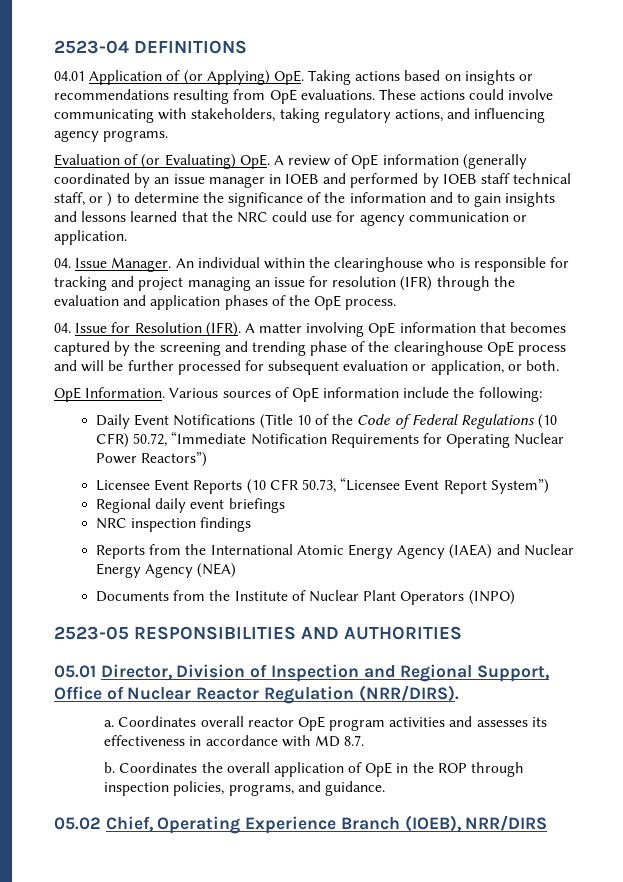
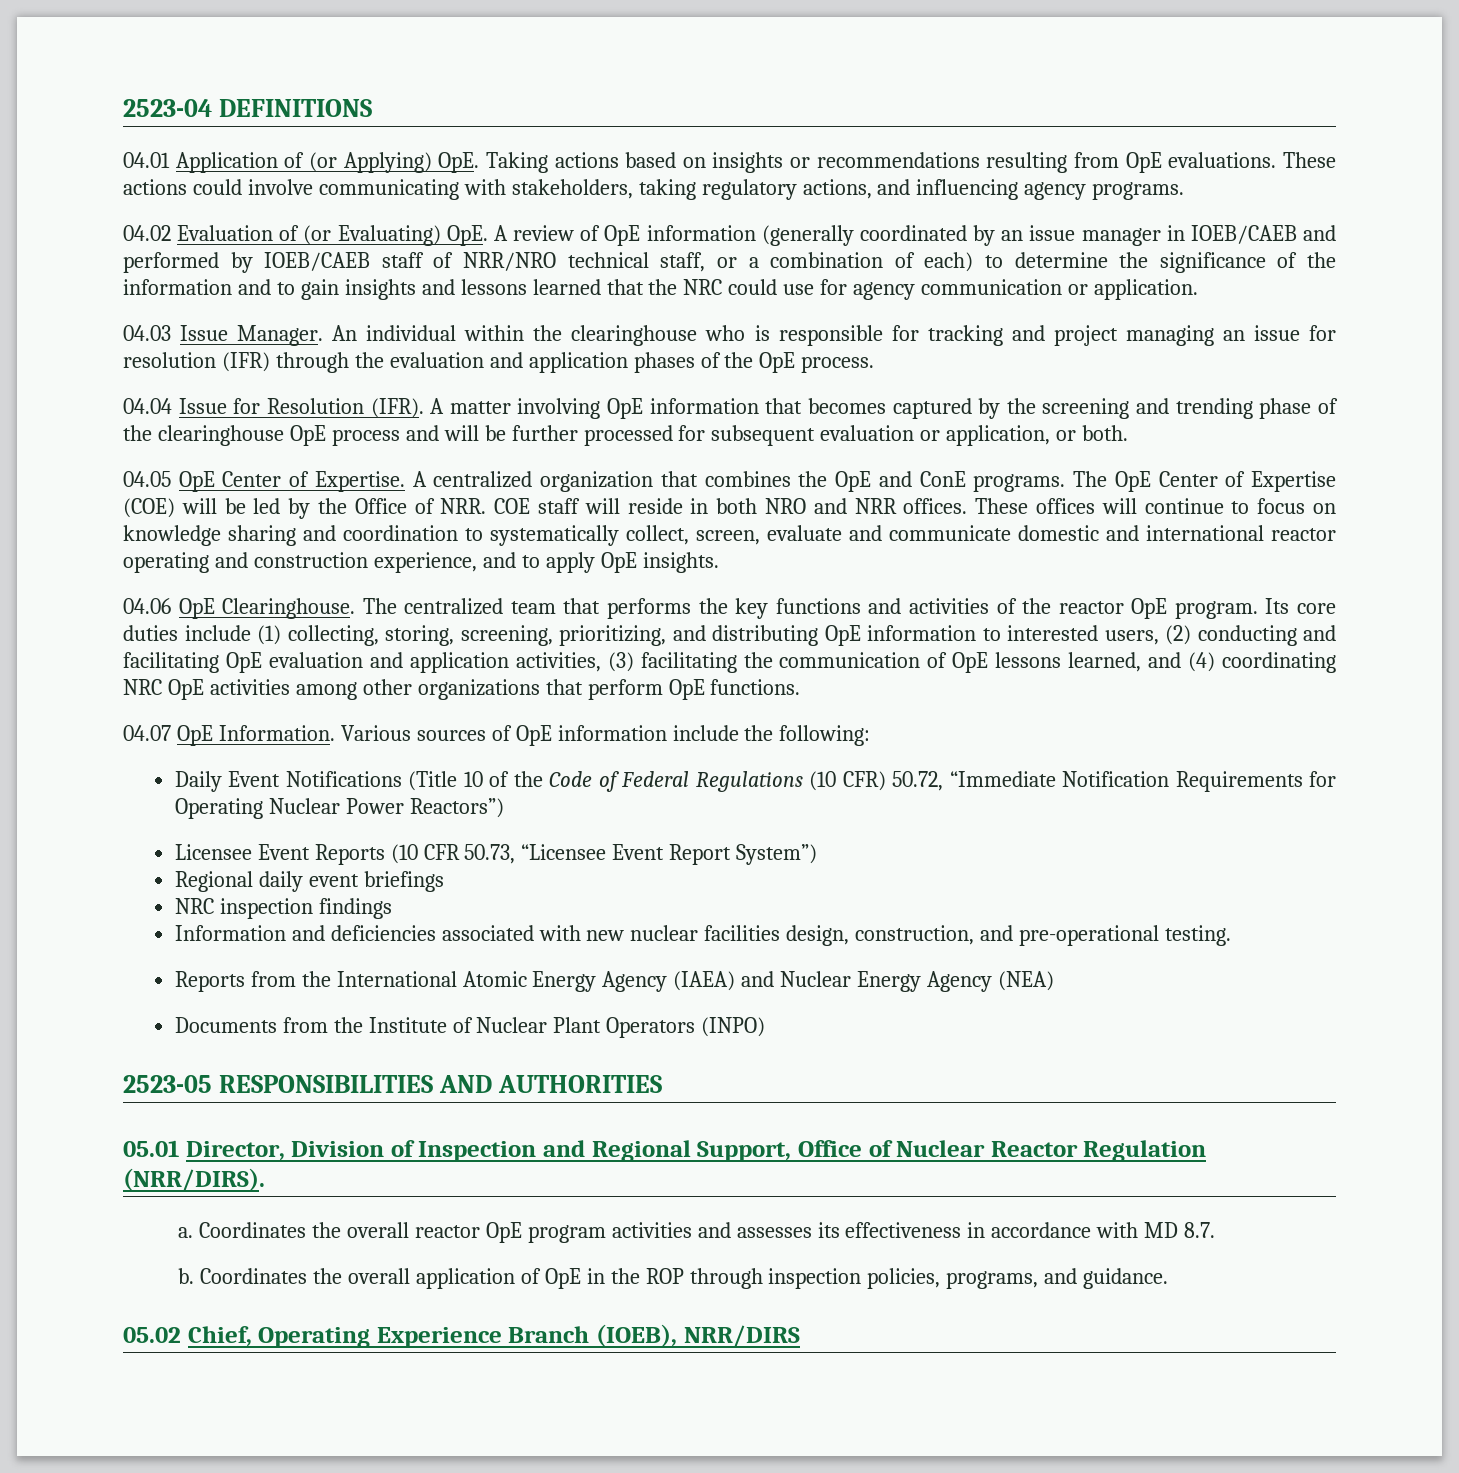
(169, 136) none -> [123,225,171,241] 04.02
[285,173,320,185] IOEB -> [1190,225,1297,244] IOEB/CAEB
[442,173,572,185] [54,192,113,207] IOEB staff technical staff, or ) -> [264,252,974,272] IOEB/CAEB staff of NRR/NRO technical staff, or a combination of each)
[54,258,71,268] 04. -> [123,325,171,341] 04.03
[54,323,71,333] 04. -> [123,398,172,414] 04.04
(560, 365) none -> [123,471,1336,492] [123,498,1336,519] [123,525,1336,546] [123,552,719,573] [123,598,1336,619] [123,625,1336,646] [123,652,1336,673] [123,679,801,700] [123,725,171,741] 04.05 OpE Center of Expertise. A centralized organization that combines the OpE and ConE programs. The OpE Center of Expertise (COE) will be led by the Office of NRR. COE staff will reside in both NRO and NRR offices. These offices will continue to focus on knowledge sharing and coordination to systematically collect, screen, evaluate and communicate domestic and international reactor operating and construction experience, and to apply OpE insights. // 04.06 OpE Clearinghouse. The centralized team that performs the key functions and activities of the reactor OpE program. Its core duties include (1) collecting, storing, screening, prioritizing, and distributing OpE information to interested users, (2) conducting and facilitating OpE evaluation and application activities, (3) facilitating the communication of OpE lessons learned, and (4) coordinating NRC OpE activities among other organizations that perform OpE functions. // 04.07
(252, 524) none -> [174,925,1232,946] // Information and deficiencies associated with new nuclear facilities design, construction, and pre-operational testing.
(197, 721) none -> [312,1222,342,1238] the

